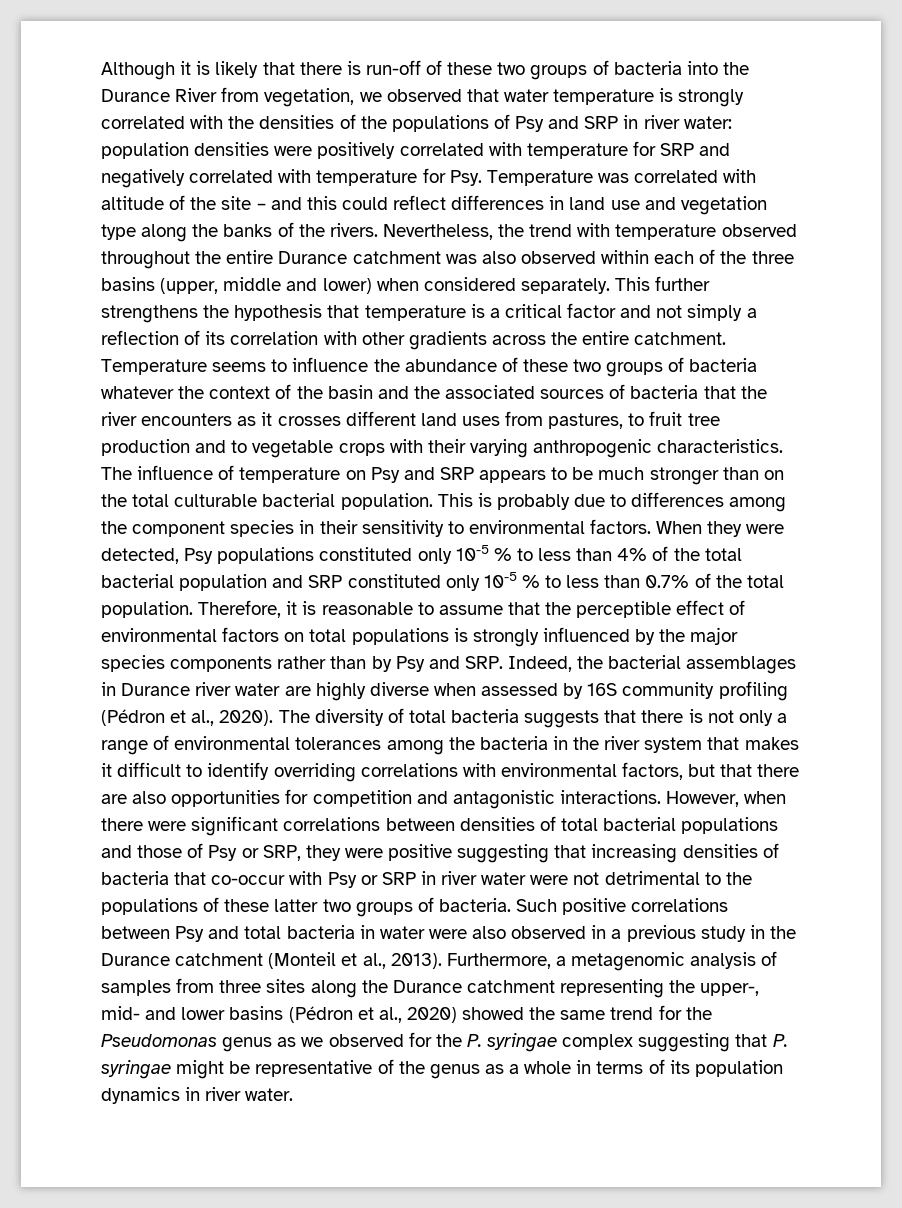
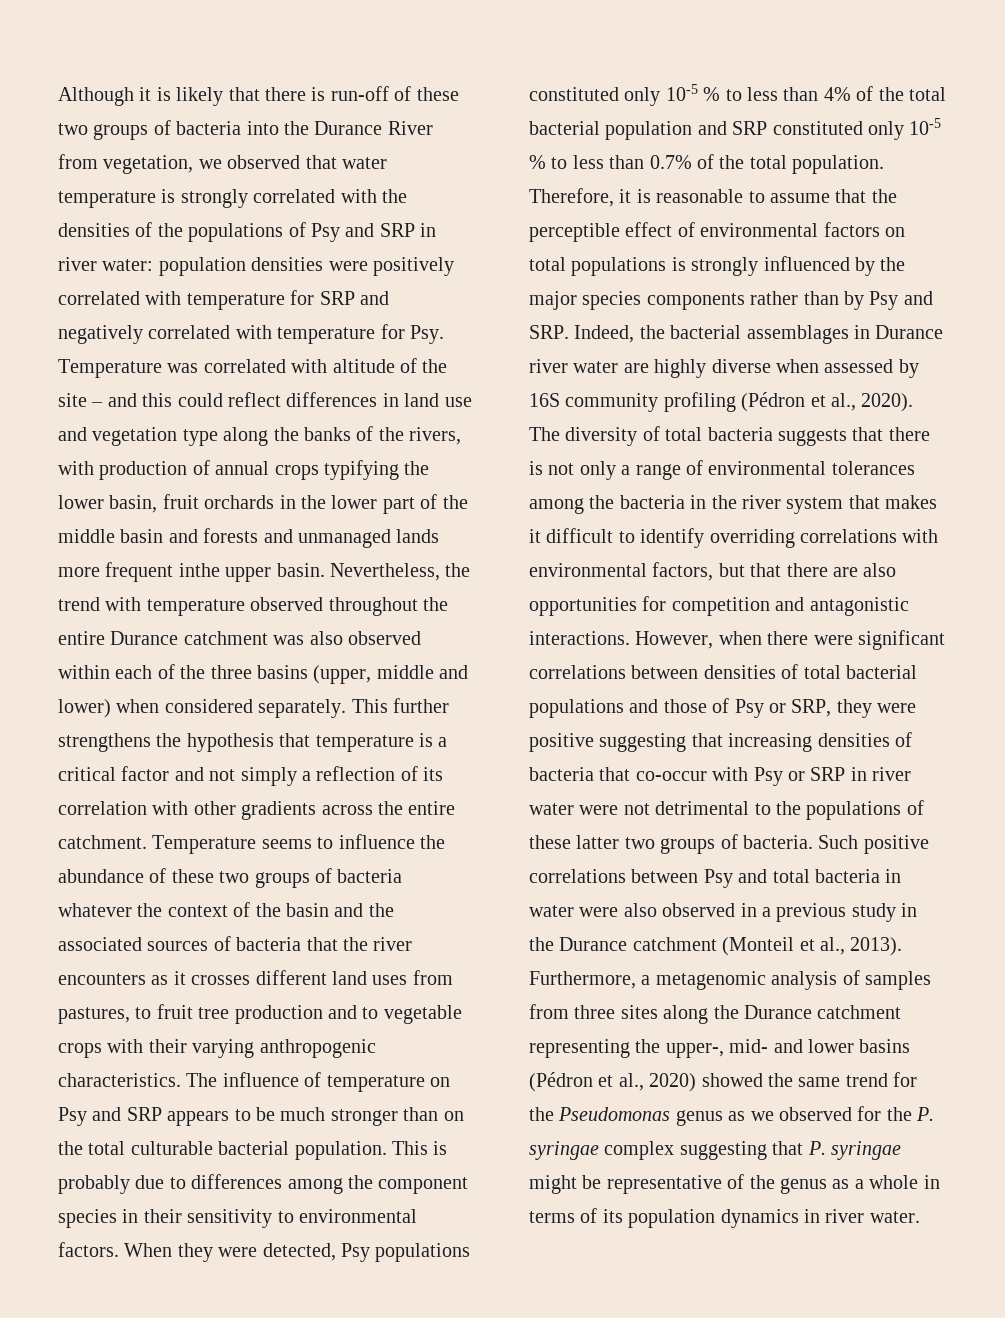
[329,223,378,237] rivers. -> [409,427,462,445] [58,460,430,480] [58,494,468,514] [58,528,440,548] [58,562,325,582] rivers, with production of annual crops typifying the lower basin, fruit orchards in the lower part of the middle basin and forests and unmanaged lands more frequent inthe upper basin.

